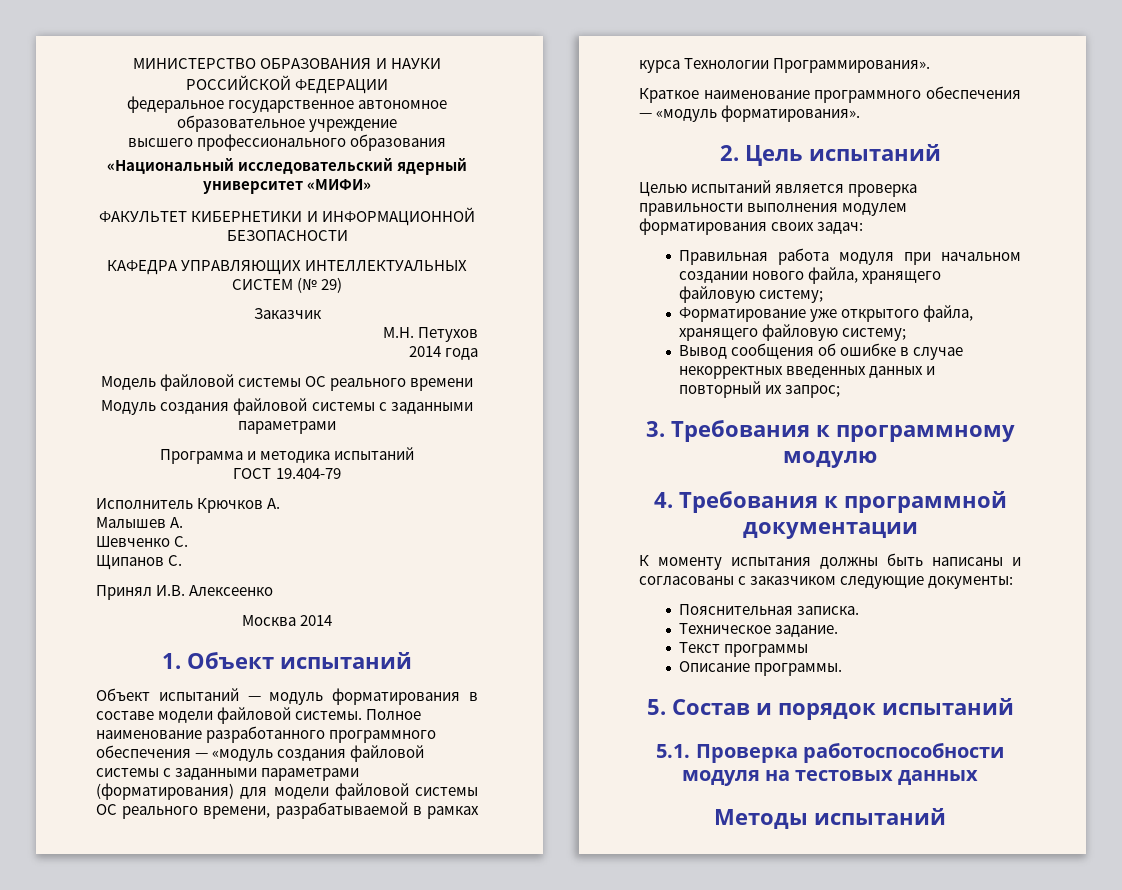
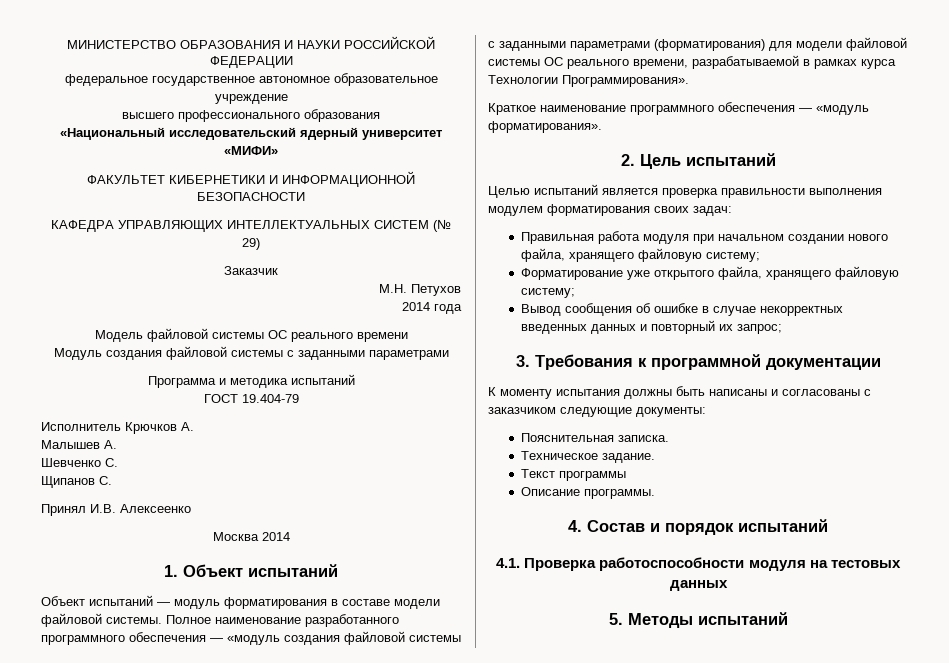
[835,425,1015,442] [783,451,877,468] [653,491,838,513] программному модулю // 4. Требования к -> (647, 362) none
[646,699,666,715] 5. -> [568,520,582,532] 4.
[656,744,691,758] 5.1. -> [496,558,521,568] 4.1.
(979, 777) none -> [608,613,623,625] 5.

